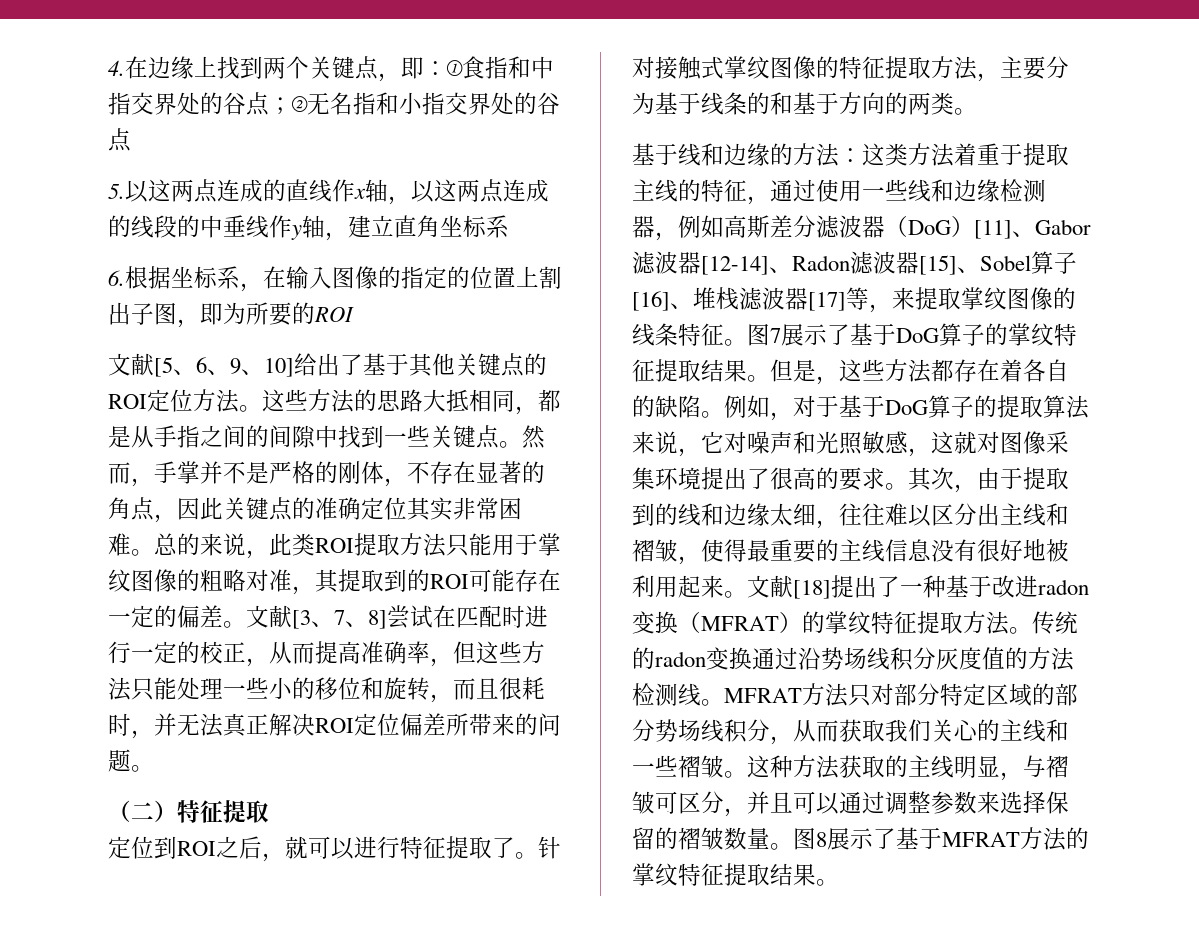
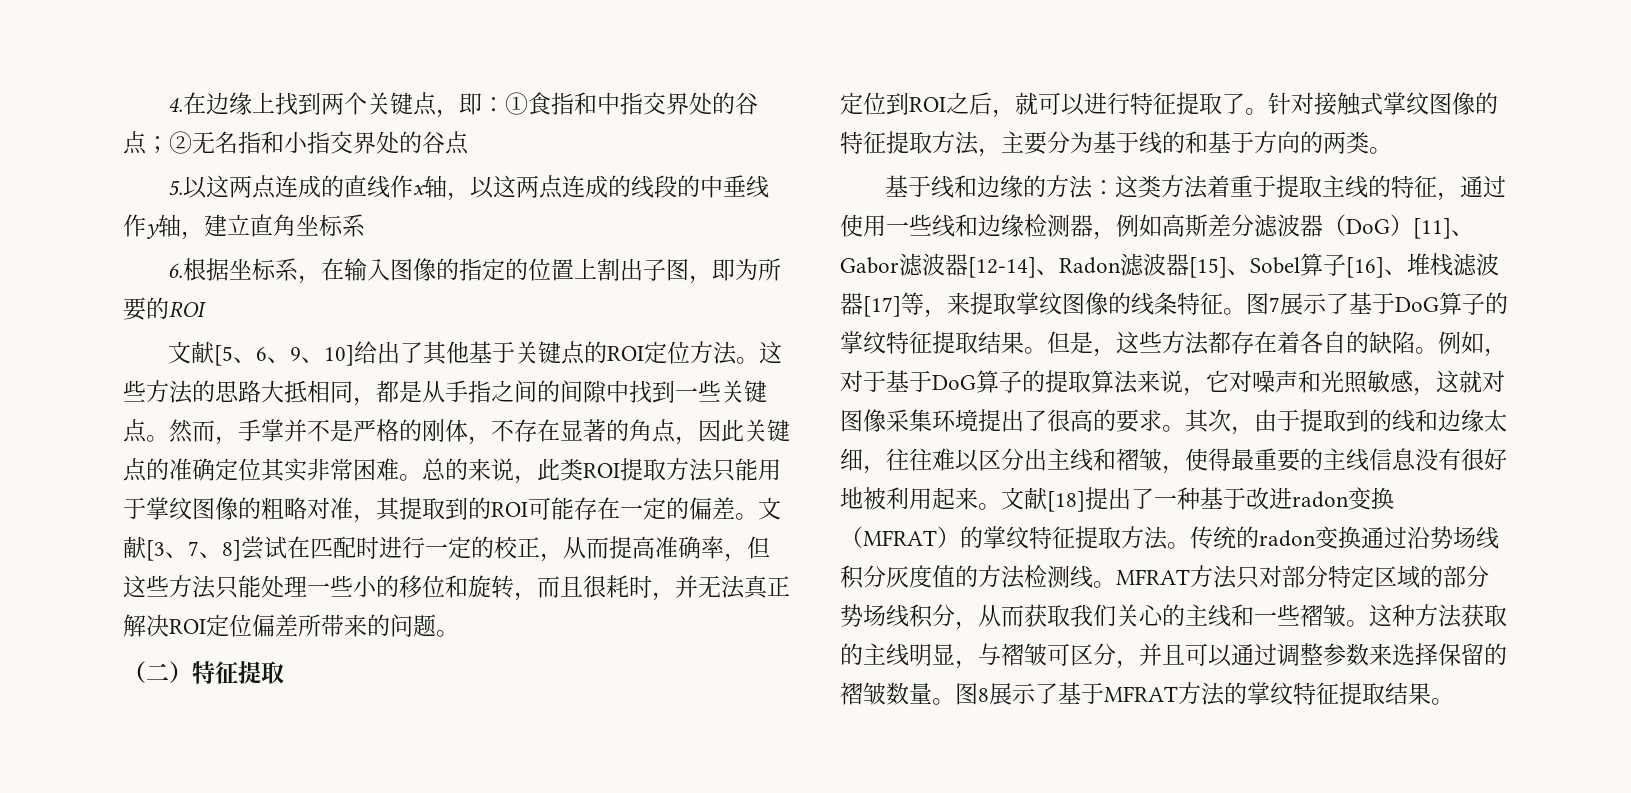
[363,353,455,377] 基于其他 -> [423,341,516,365] 其他基于
[724,92,747,115] 条 -> (1162, 142) none

